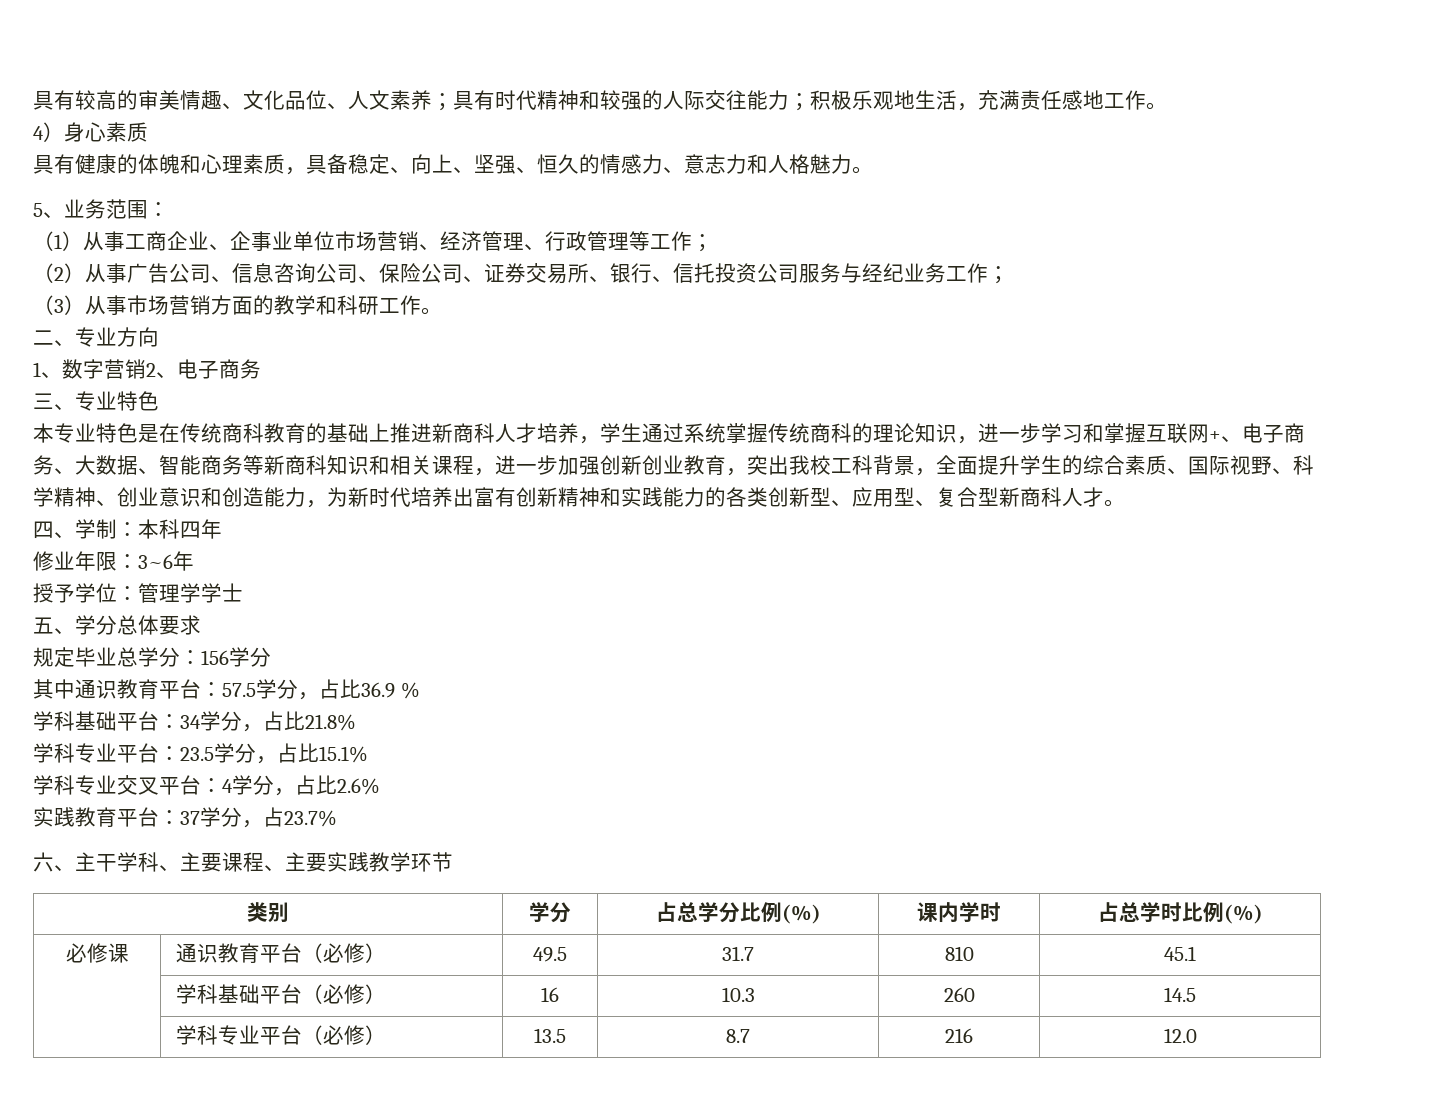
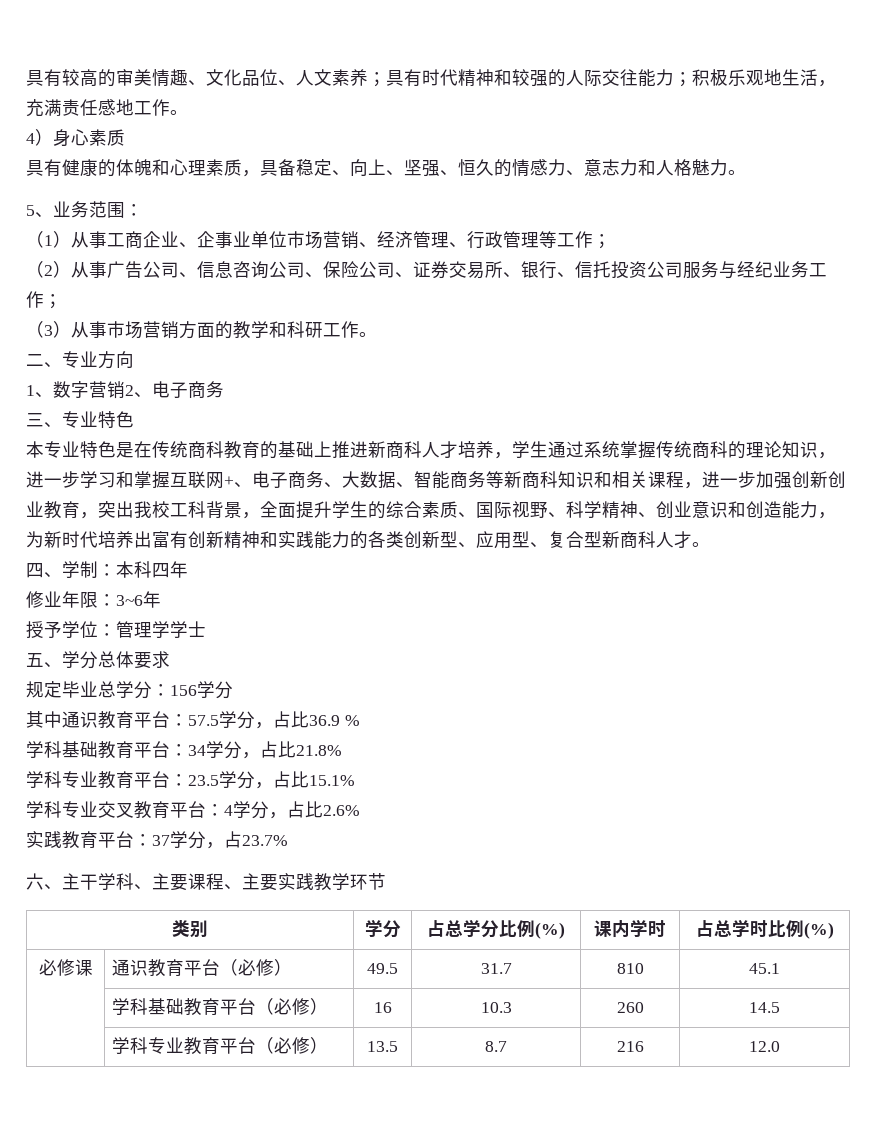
(117, 721) none -> [98,741,134,759] 教育
(117, 752) none -> [98,771,134,789] 教育
(159, 786) none -> [134,801,170,819] 教育
(260, 994) none -> [184,998,221,1016] 教育
(260, 1034) none -> [184,1037,221,1055] 教育

